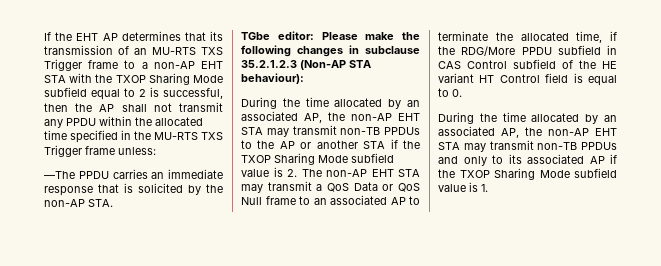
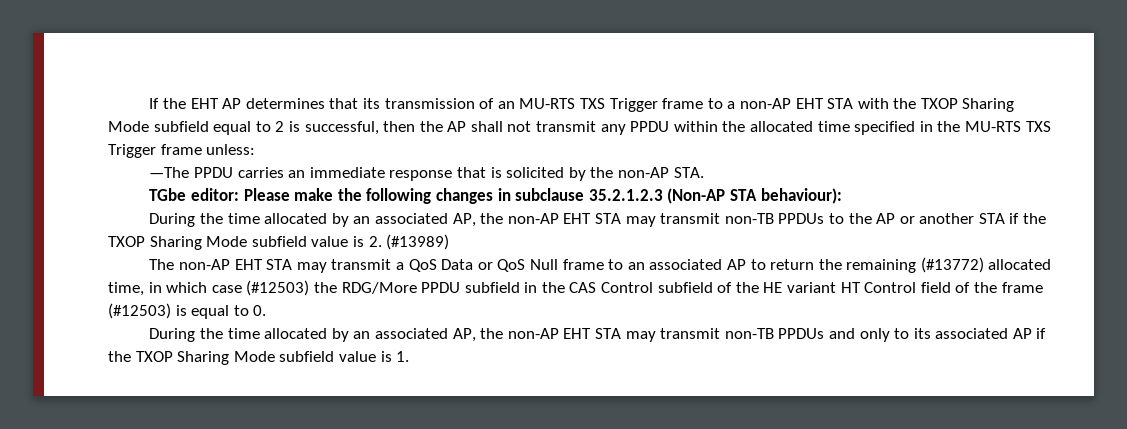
(297, 173) none -> [386,234,450,250] (#13989) //
[438,31,617,43] terminate the allocated time, if -> [770,257,1052,273] [108,280,310,296] return the remaining (#13772) allocated time, in which case (#12503)
(617, 50) none -> [541,282,565,293] the
(569, 78) none -> [955,282,1043,293] [108,303,171,319] of the frame (#12503)

